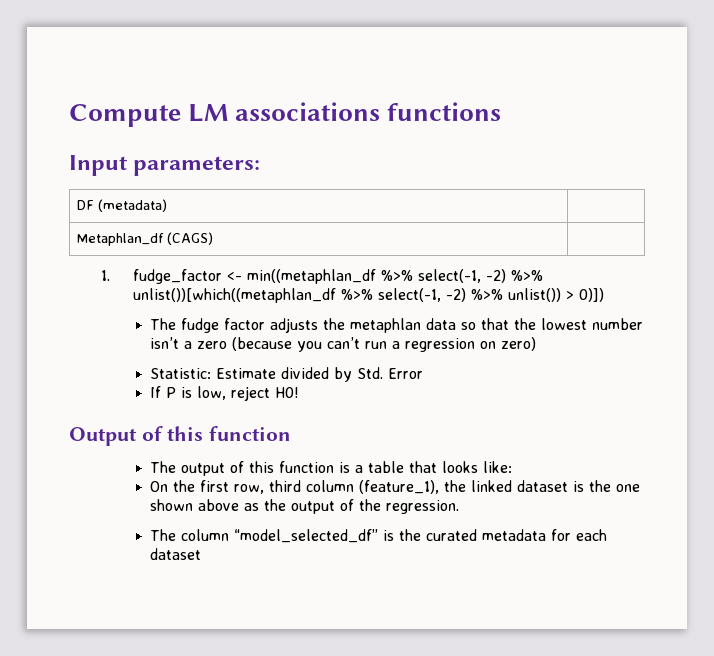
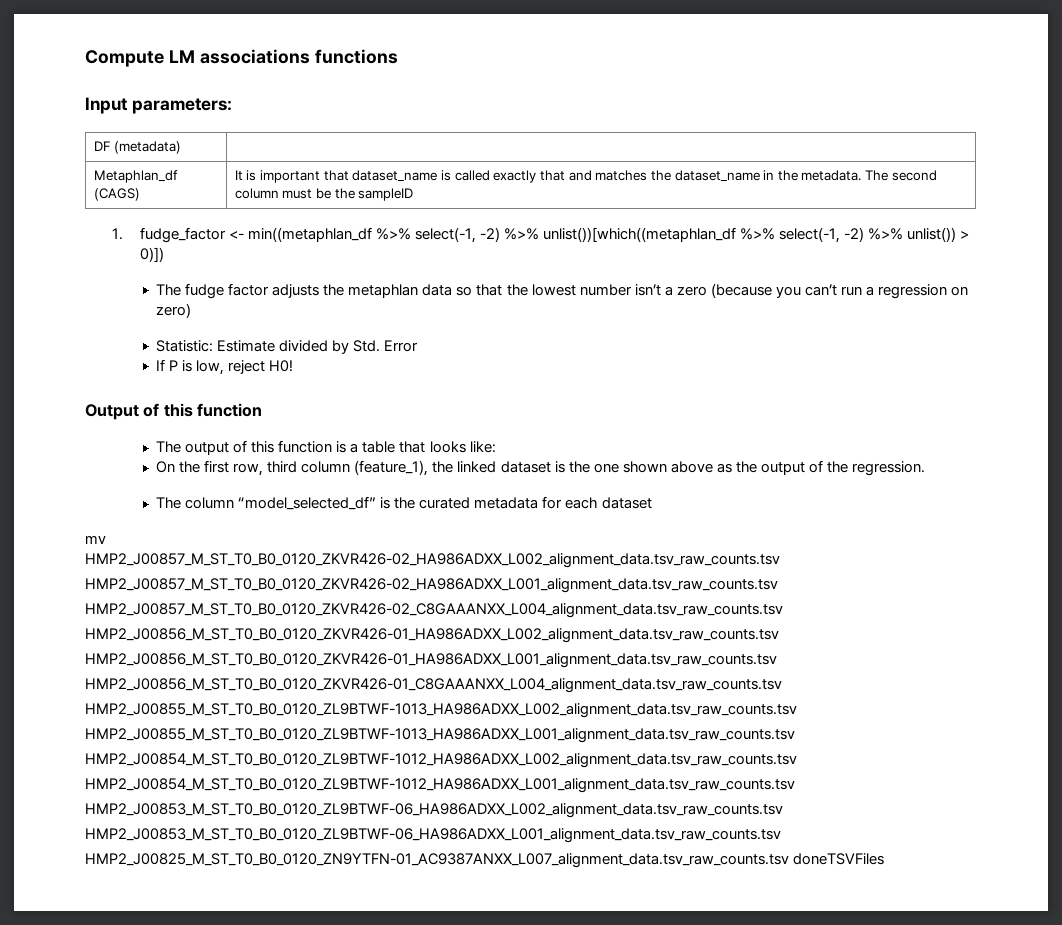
(213, 238) none -> [234,170,937,183] [234,188,414,201] It is important that dataset_name is called exactly that and matches the dataset_name in the metadata. The second column must be the sampleID
(202, 554) none -> [85,535,106,544] [85,553,780,568] [85,578,778,593] [85,603,783,618] [85,628,779,643] [85,653,777,668] [85,678,782,693] [85,703,797,718] [85,728,795,743] [85,753,797,768] [85,778,795,793] [85,803,783,818] [85,828,781,843] [85,853,885,868] // mv // HMP2_J00857_M_ST_T0_B0_0120_ZKVR426-02_HA986ADXX_L002_alignment_data.tsv_raw_counts.tsv // HMP2_J00857_M_ST_T0_B0_0120_ZKVR426-02_HA986ADXX_L001_alignment_data.tsv_raw_counts.tsv // HMP2_J00857_M_ST_T0_B0_0120_ZKVR426-02_C8GAAANXX_L004_alignment_data.tsv_raw_counts.tsv // HMP2_J00856_M_ST_T0_B0_0120_ZKVR426-01_HA986ADXX_L002_alignment_data.tsv_raw_counts.tsv // HMP2_J00856_M_ST_T0_B0_0120_ZKVR426-01_HA986ADXX_L001_alignment_data.tsv_raw_counts.tsv // HMP2_J00856_M_ST_T0_B0_0120_ZKVR426-01_C8GAAANXX_L004_alignment_data.tsv_raw_counts.tsv // HMP2_J00855_M_ST_T0_B0_0120_ZL9BTWF-1013_HA986ADXX_L002_alignment_data.tsv_raw_counts.tsv // HMP2_J00855_M_ST_T0_B0_0120_ZL9BTWF-1013_HA986ADXX_L001_alignment_data.tsv_raw_counts.tsv // HMP2_J00854_M_ST_T0_B0_0120_ZL9BTWF-1012_HA986ADXX_L002_alignment_data.tsv_raw_counts.tsv // HMP2_J00854_M_ST_T0_B0_0120_ZL9BTWF-1012_HA986ADXX_L001_alignment_data.tsv_raw_counts.tsv // HMP2_J00853_M_ST_T0_B0_0120_ZL9BTWF-06_HA986ADXX_L002_alignment_data.tsv_raw_counts.tsv // HMP2_J00853_M_ST_T0_B0_0120_ZL9BTWF-06_HA986ADXX_L001_alignment_data.tsv_raw_counts.tsv // HMP2_J00825_M_ST_T0_B0_0120_ZN9YTFN-01_AC9387ANXX_L007_alignment_data.tsv_raw_counts.tsv doneTSVFiles

